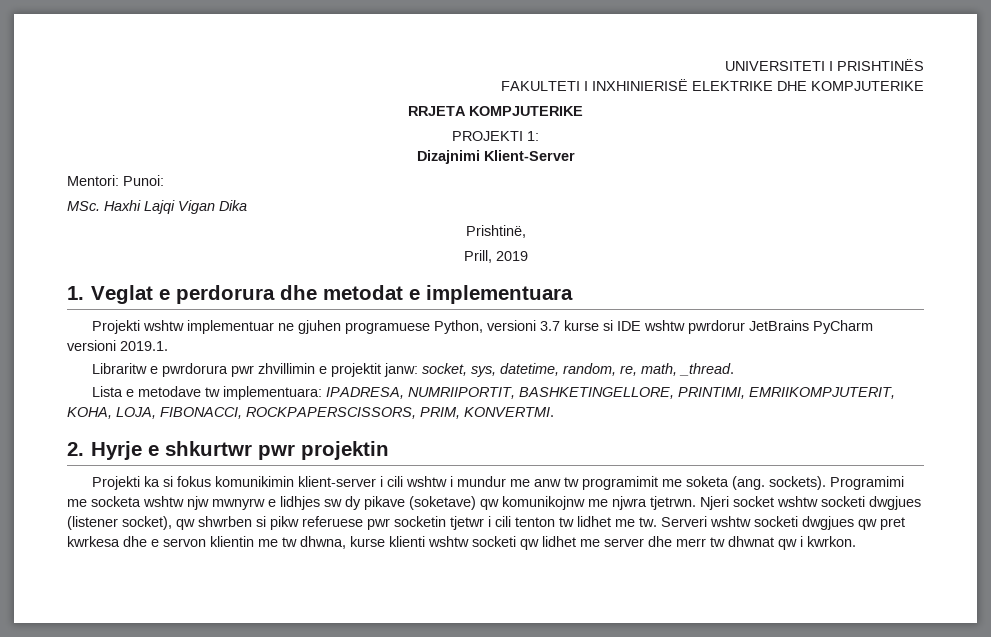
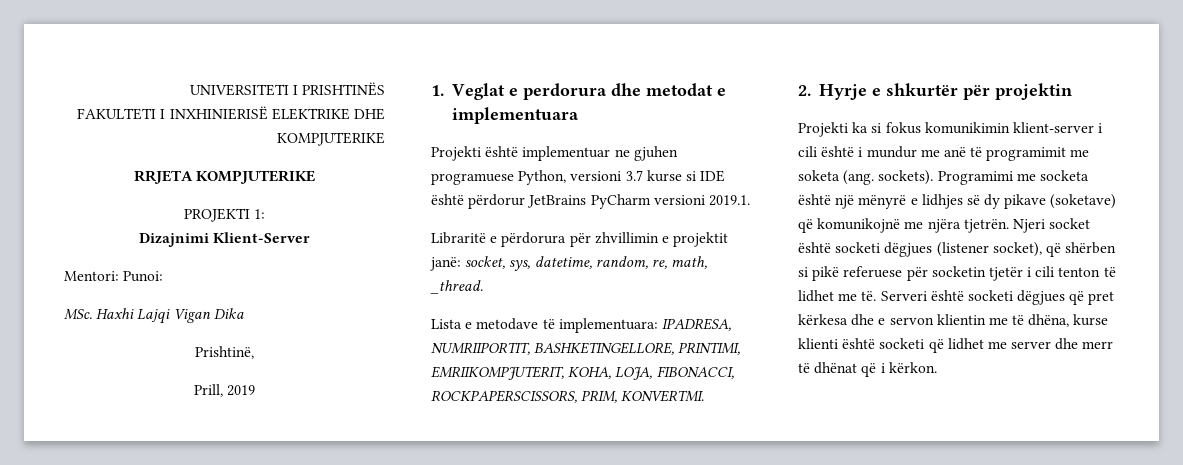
[143,320,185,331] wshtw -> [485,146,519,157] është
[644,320,746,334] wshtw pwrdorur -> [431,194,526,209] është përdorur
[92,363,255,377] Libraritw e pwrdorura pwr -> [431,232,591,247] Libraritë e përdorura për
[384,363,419,377] janw: -> [430,257,461,271] janë:
[205,387,221,397] tw -> [542,319,555,329] të
[165,441,296,460] shkurtwr pwr -> [885,83,990,100] shkurtër për
[406,476,448,487] wshtw -> [821,146,855,157] është
[534,477,580,487] anw tw -> [943,147,983,157] anë të
[143,496,265,510] wshtw njw mwnyrw -> [798,194,907,209] është një mënyrë
[324,499,342,507] sw -> [966,195,980,205] së
[480,496,921,510] [67,516,484,530] qw komunikojnw me njwra tjetrwn. Njeri socket wshtw socketi dwgjues (listener socket), qw shwrben si pikw referuese pwr socketin tjetwr -> [798,218,1091,233] [798,242,1117,257] [798,266,1023,281] që komunikojnë me njëra tjetrën. Njeri socket është socketi dëgjues (listener socket), që shërben si pikë referuese për socketin tjetër
[559,516,905,530] [67,536,120,547] tw lidhet me tw. Serveri wshtw socketi dwgjues qw pret kwrkesa -> [1103,267,1116,277] [798,290,1115,305] [798,314,848,325] të lidhet me të. Serveri është socketi dëgjues që pret kërkesa
[282,536,539,550] tw dhwna, kurse klienti wshtw socketi qw -> [1012,314,1109,327] [798,338,944,353] të dhëna, kurse klienti është socketi që
[710,536,856,550] tw dhwnat qw i kwrkon. -> [798,362,937,377] të dhënat që i kërkon.

